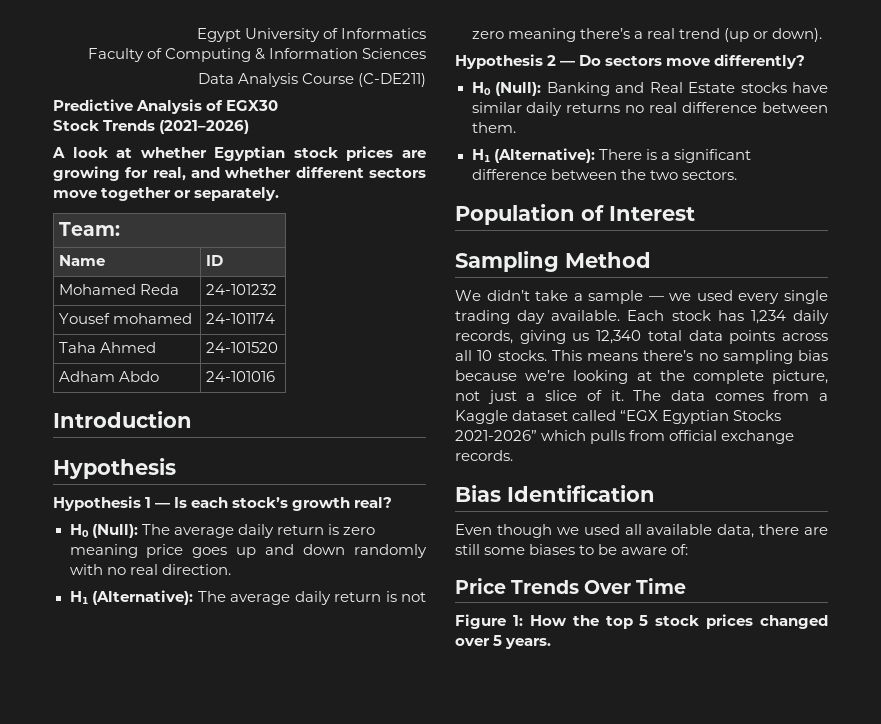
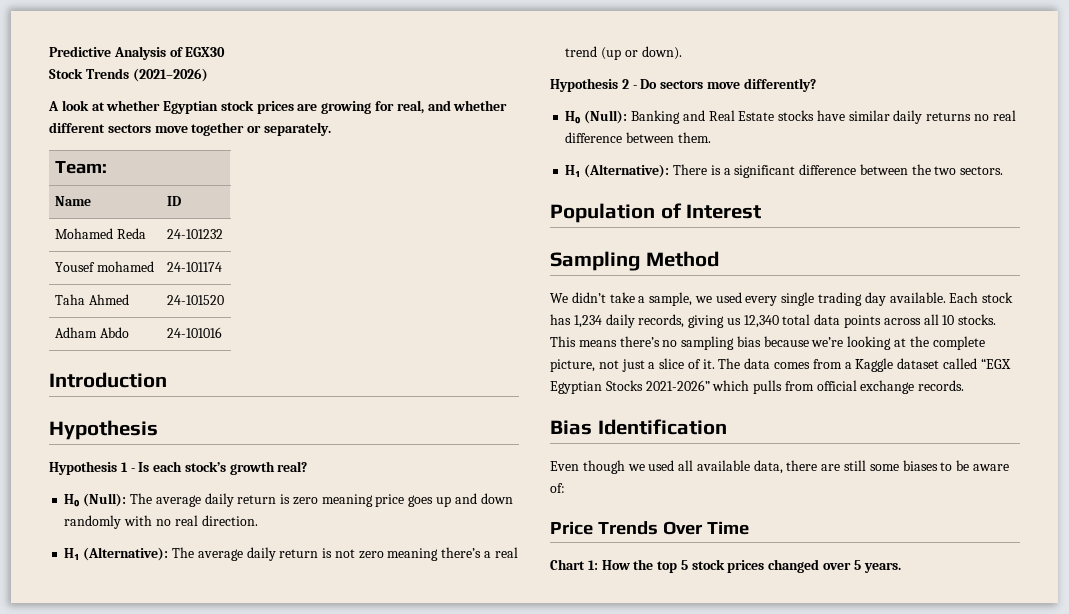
[196,28,426,42] [87,48,427,62] [197,73,427,87] Egypt University of Informatics // Faculty of Computing & Information Sciences // Data Analysis Course (C-DE211) // -> (49, 51) none
[155,503,171,508] — -> [130,468,135,472] -
[560,61,576,66] — -> [632,85,637,89] -
[588,290,664,304] sample — -> [649,292,693,306] sample,
[455,614,506,629] Figure -> [550,559,585,570] Chart

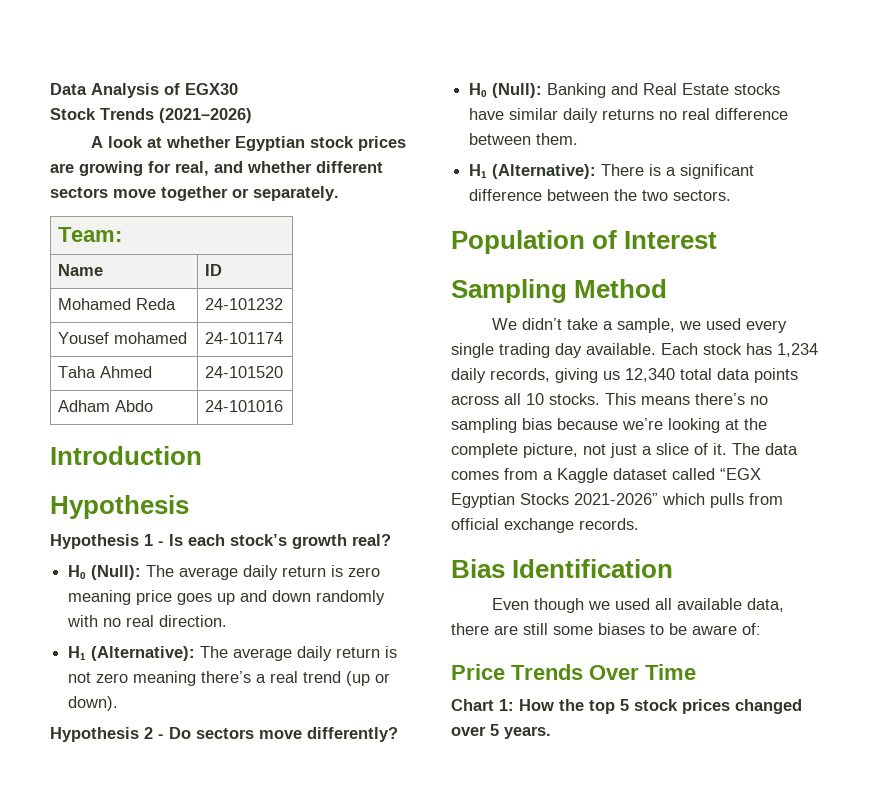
[49,46,111,57] Predictive -> [50,83,87,95] Data

